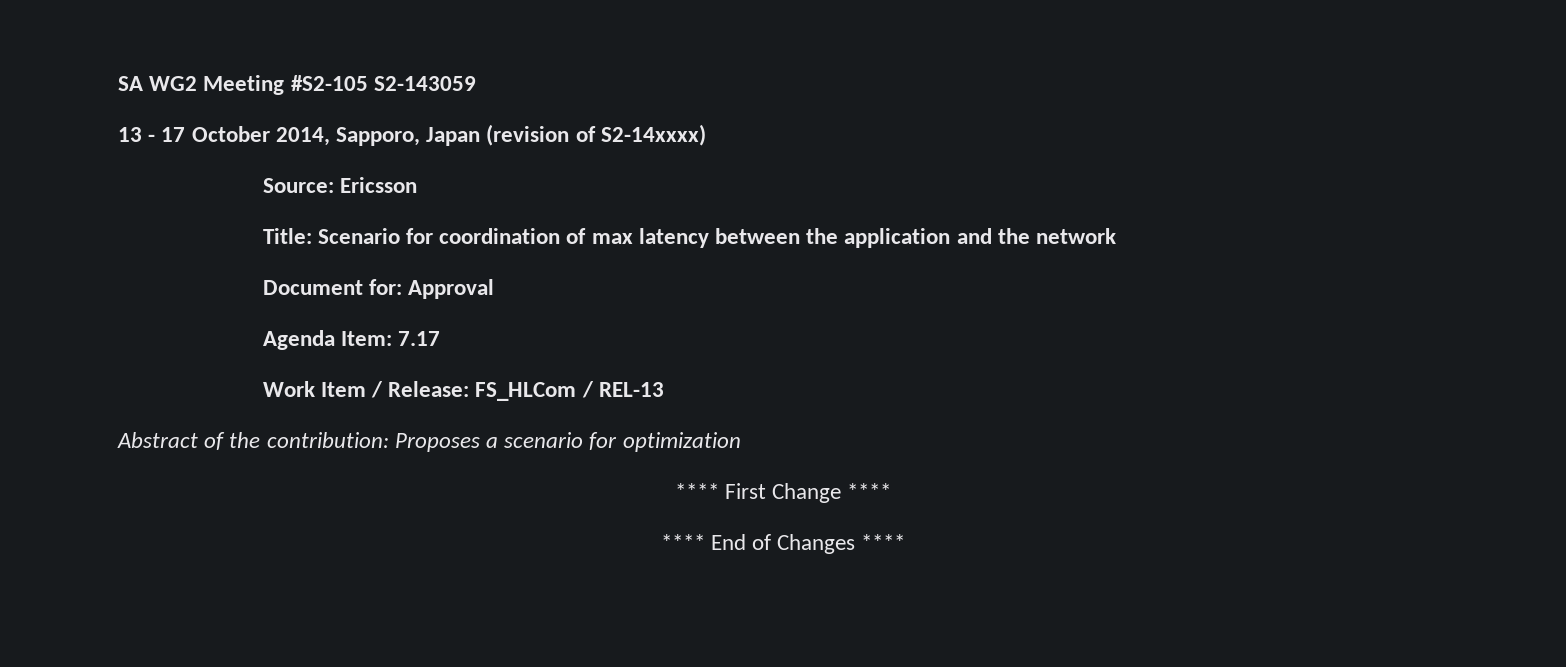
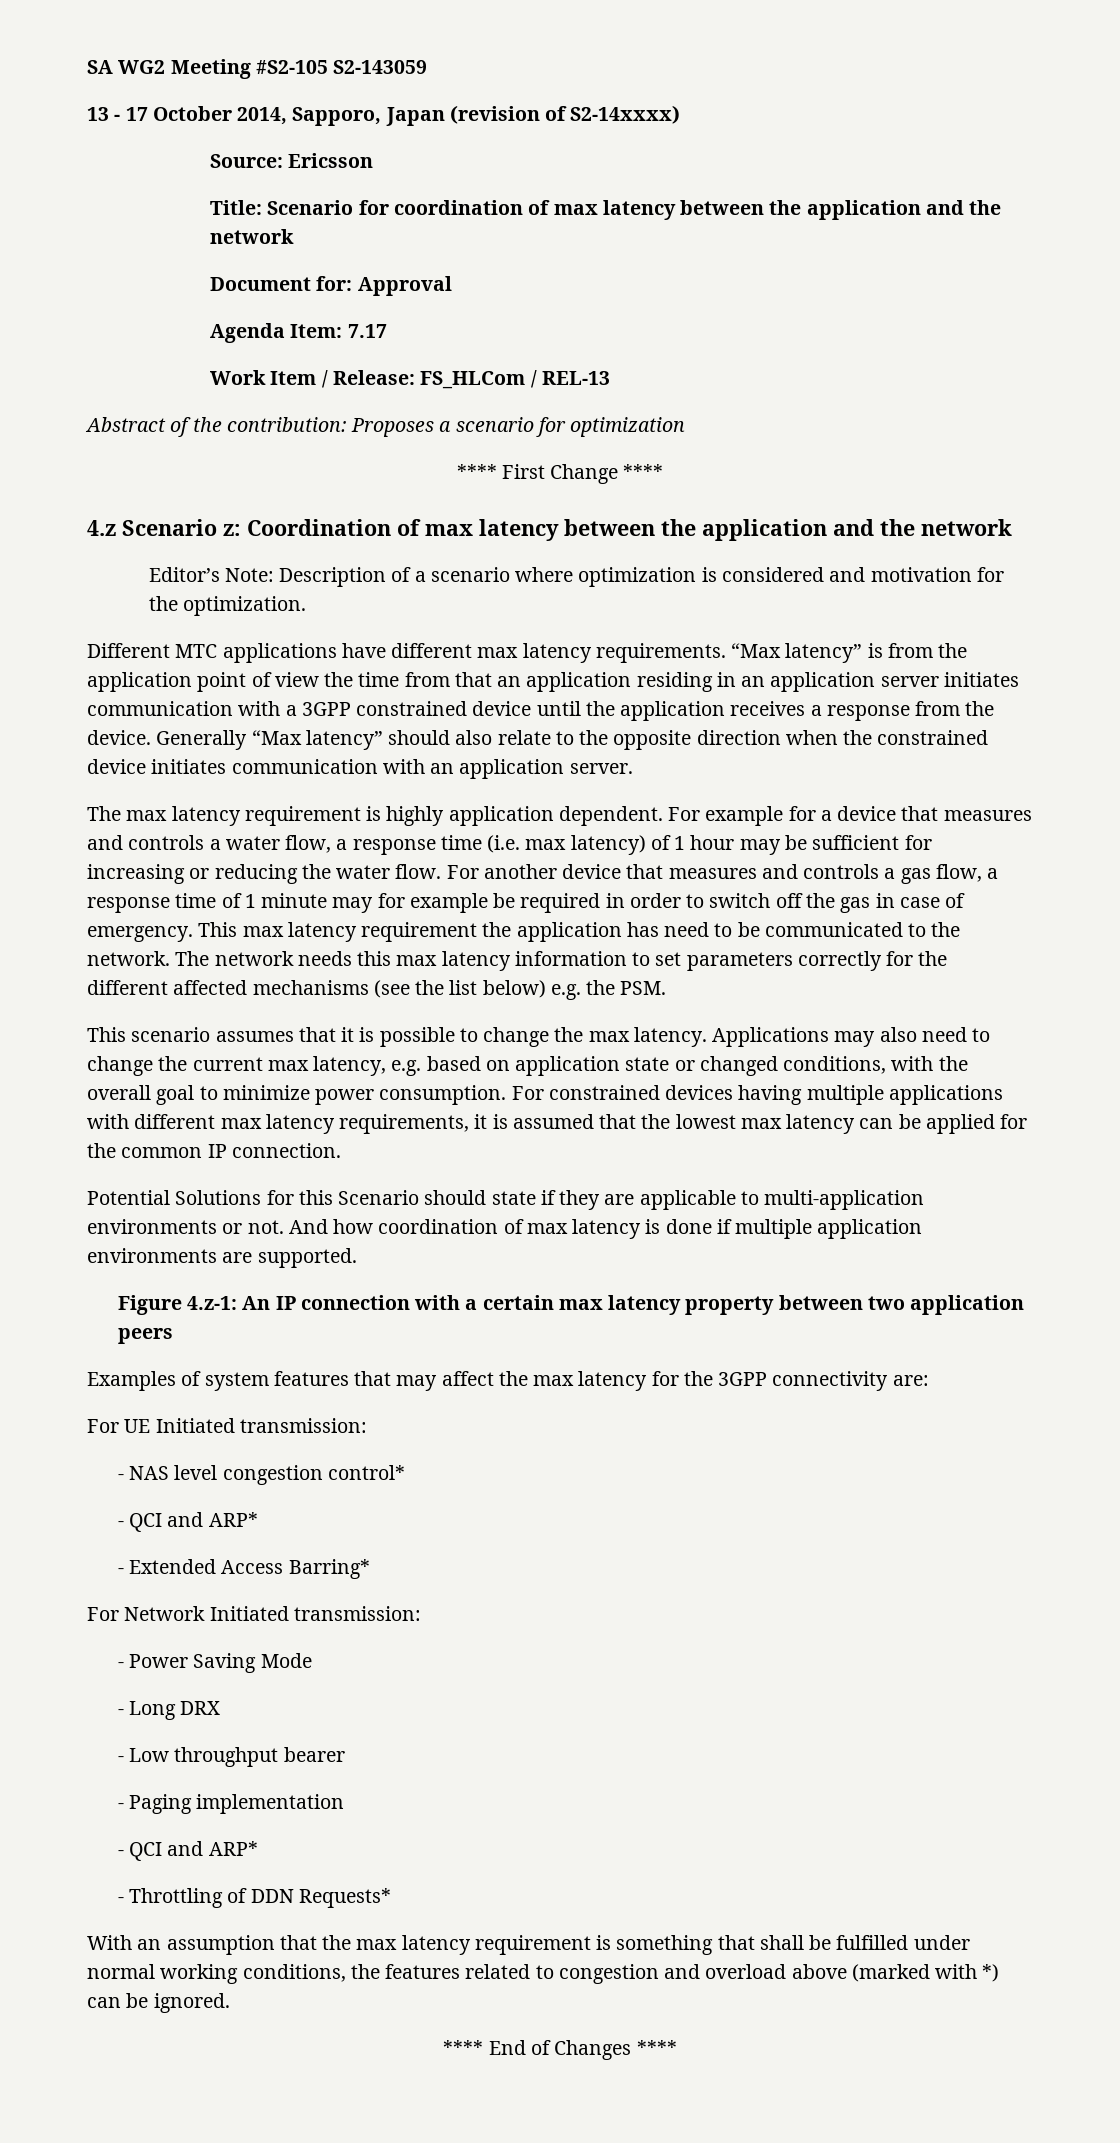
(892, 491) none -> [87,519,1012,541] [148,567,1004,587] [148,596,306,616] [87,643,968,663] [87,672,1019,692] [87,701,995,721] [87,730,989,750] [87,759,633,779] [87,806,1032,826] [87,835,932,855] [87,864,999,884] [87,893,966,913] [87,922,961,942] [87,951,948,971] [87,980,667,1000] [87,1027,991,1047] [87,1056,968,1076] [87,1085,1003,1105] [87,1114,1028,1134] [87,1143,341,1158] [87,1190,925,1210] [87,1219,923,1239] [87,1248,357,1268] [117,1295,1025,1315] [117,1328,173,1344] [87,1371,929,1391] [87,1418,367,1433] [117,1465,405,1485] [117,1512,258,1532] [117,1559,370,1579] [87,1606,421,1621] [117,1653,312,1673] [117,1701,221,1720] [117,1747,345,1767] [117,1794,345,1814] [117,1841,258,1861] [117,1888,391,1908] [87,1935,970,1955] [87,1964,1000,1984] [87,1993,230,2013] // 4.z Scenario z: Coordination of max latency between the application and the network // Editor’s Note: Description of a scenario where optimization is considered and motivation for the optimization. // Different MTC applications have different max latency requirements. “Max latency” is from the application point of view the time from that an application residing in an application server initiates communication with a 3GPP constrained device until the application receives a response from the device. Generally “Max latency” should also relate to the opposite direction when the constrained device initiates communication with an application server. // The max latency requirement is highly application dependent. For example for a device that measures and controls a water flow, a response time (i.e. max latency) of 1 hour may be sufficient for increasing or reducing the water flow. For another device that measures and controls a gas flow, a response time of 1 minute may for example be required in order to switch off the gas in case of emergency. This max latency requirement the application has need to be communicated to the network. The network needs this max latency information to set parameters correctly for the different affected mechanisms (see the list below) e.g. the PSM. // This scenario assumes that it is possible to change the max latency. Applications may also need to change the current max latency, e.g. based on application state or changed conditions, with the overall goal to minimize power consumption. For constrained devices having multiple applications with different max latency requirements, it is assumed that the lowest max latency can be applied for the common IP connection. // Potential Solutions for this Scenario should state if they are applicable to multi-application environments or not. And how coordination of max latency is done if multiple application environments are supported. // Figure 4.z-1: An IP connection with a certain max latency property between two application peers // Examples of system features that may affect the max latency for the 3GPP connectivity are: // For UE Initiated transmission: // - NAS level congestion control* // - QCI and ARP* // - Extended Access Barring* // For Network Initiated transmission: // - Power Saving Mode // - Long DRX // - Low throughput bearer // - Paging implementation // - QCI and ARP* // - Throttling of DDN Requests* // With an assumption that the max latency requirement is something that shall be fulfilled under normal working conditions, the features related to congestion and overload above (marked with *) can be ignored.

